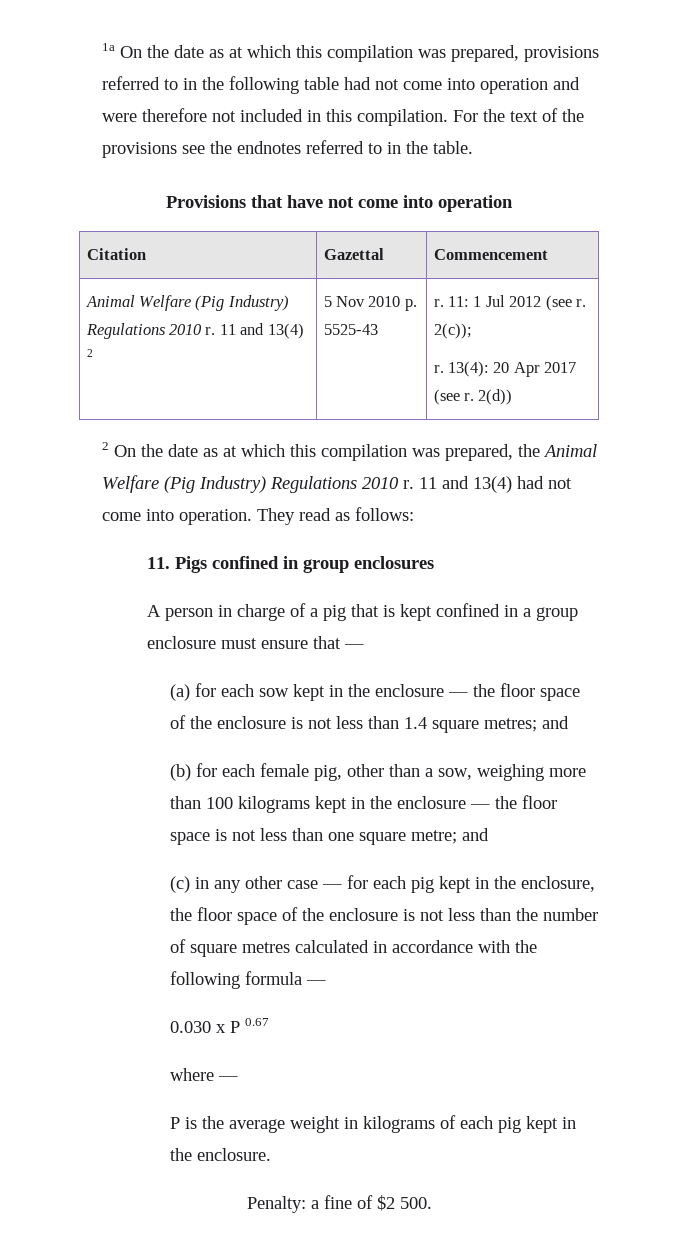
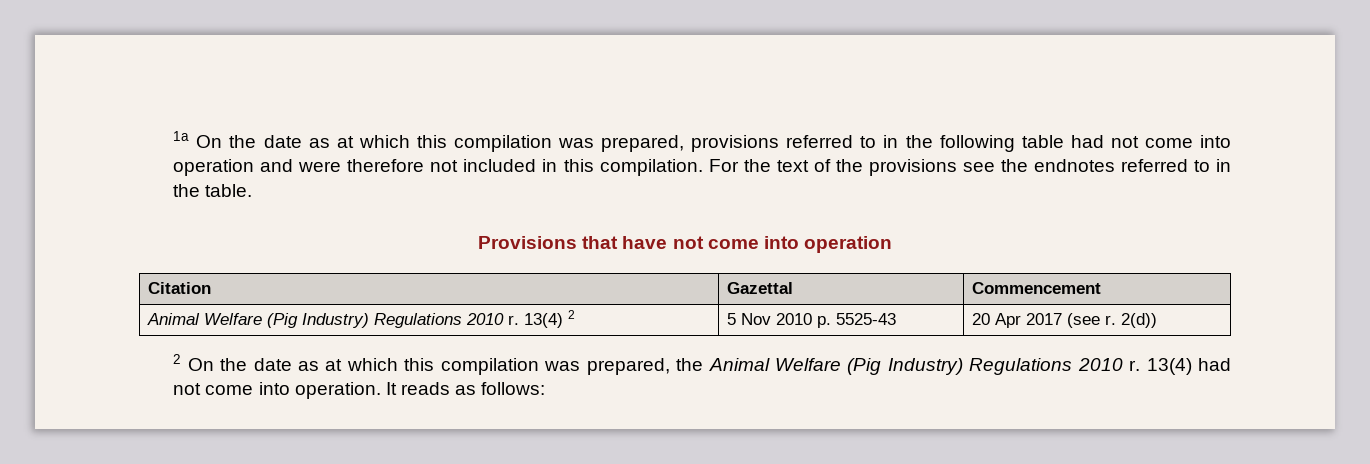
[219,323,265,335] 11 and -> (520, 320) none
[433,295,587,311] [433,323,472,339] [433,361,490,377] r. 11: 1 Jul 2012 (see r. 2(c)); // r. 13(4): -> (897, 319) none
[418,476,469,489] 11 and -> (1141, 365) none
[256,508,331,525] They read -> [385,382,450,395] It reads
[146,556,434,573] [146,603,578,621] [146,636,364,649] [169,683,580,701] [169,715,569,733] [169,763,586,781] [169,795,557,813] [169,828,489,845] [169,875,595,893] [169,907,598,925] [169,939,537,957] [169,971,326,989] [169,1018,269,1033] [169,1068,238,1081] [169,1115,576,1133] [169,1148,271,1161] [246,1195,432,1213] // 11. Pigs confined in group enclosures // A person in charge of a pig that is kept confined in a group enclosure must ensure that — // (a) for each sow kept in the enclosure — the floor space of the enclosure is not less than 1.4 square metres; and // (b) for each female pig, other than a sow, weighing more than 100 kilograms kept in the enclosure — the floor space is not less than one square metre; and // (c) in any other case — for each pig kept in the enclosure, the floor space of the enclosure is not less than the number of square metres calculated in accordance with the following formula — // 0.030 x P 0.67 // where — // P is the average weight in kilograms of each pig kept in the enclosure. // Penalty: a fine of $2 500. -> (546, 388) none

